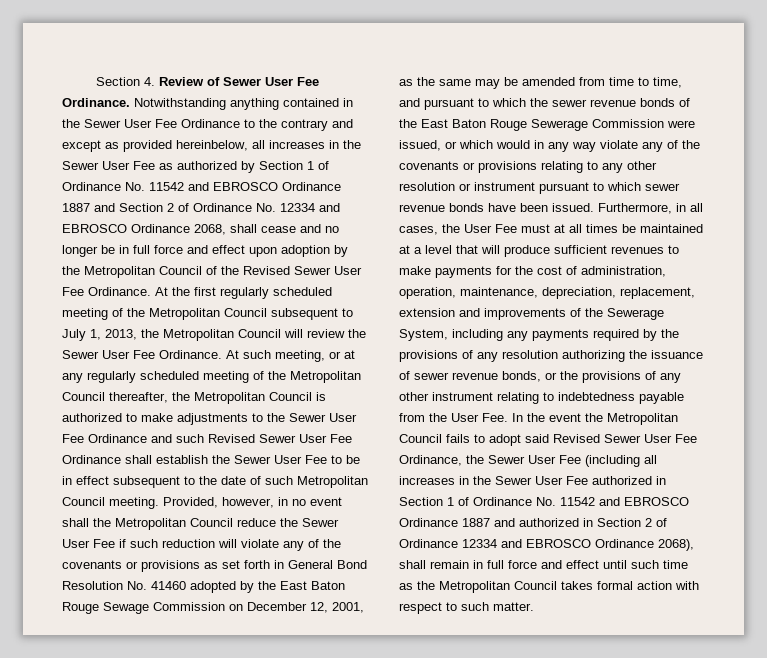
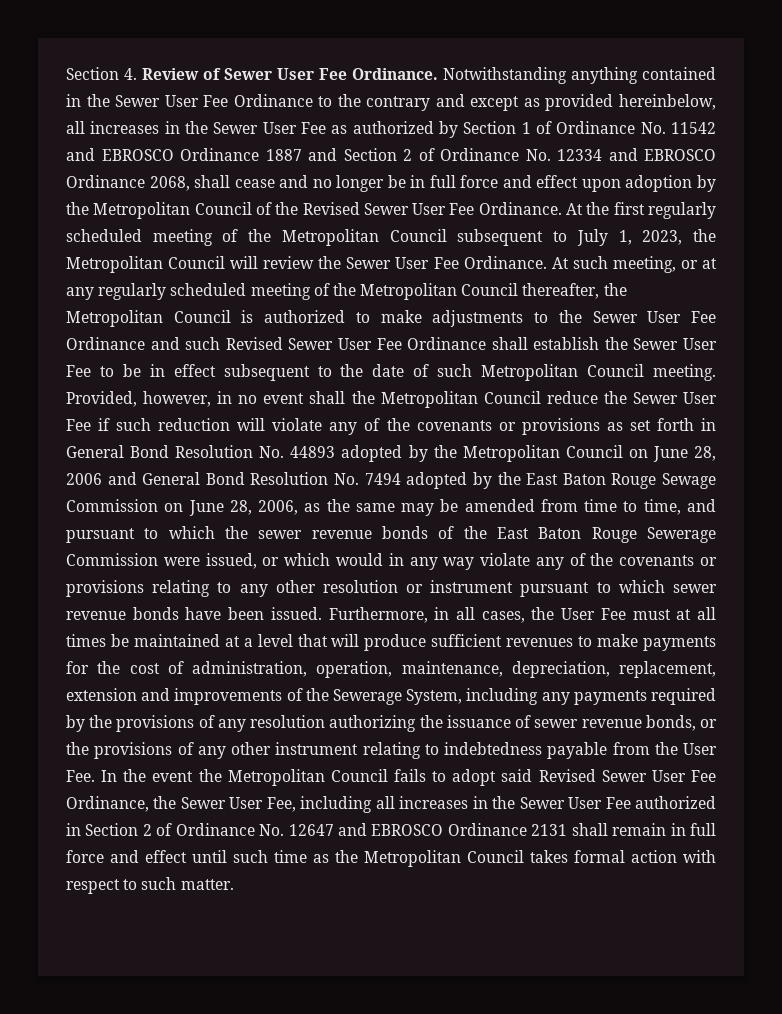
[105,329,137,340] 2013, -> [642,230,683,245] 2023,
[151,581,186,590] 41460 -> [290,445,717,462] [66,472,401,485] 44893 adopted by the Metropolitan Council on June 28, 2006 and General Bond Resolution No. 7494
[247,602,364,613] December 12, 2001, -> [188,500,299,516] June 28, 2006,
[559,455,640,467] Fee (including -> [266,796,373,813] Fee, including
[447,497,689,506] [399,518,667,527] [399,539,694,551] 1 of Ordinance No. 11542 and EBROSCO Ordinance 1887 and authorized in Section 2 of Ordinance 12334 and EBROSCO Ordinance 2068), -> [142,823,568,836] 2 of Ordinance No. 12647 and EBROSCO Ordinance 2131

